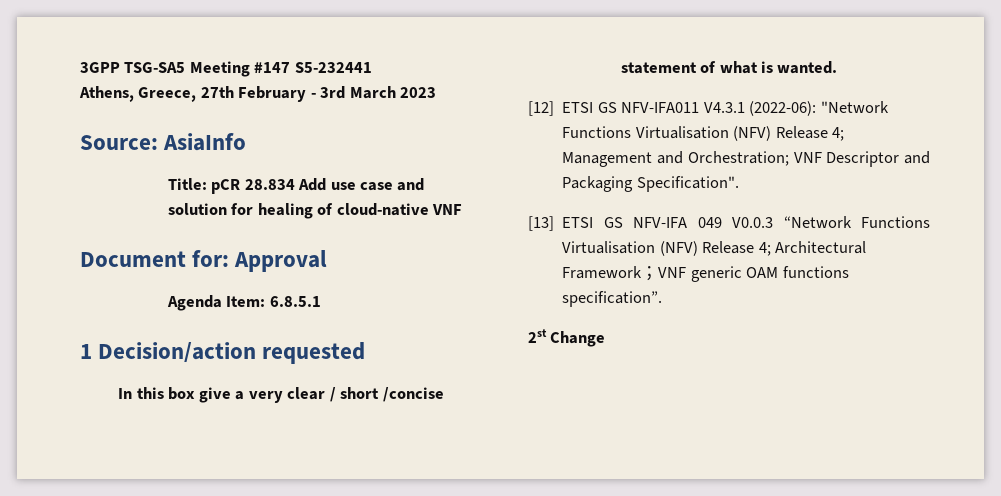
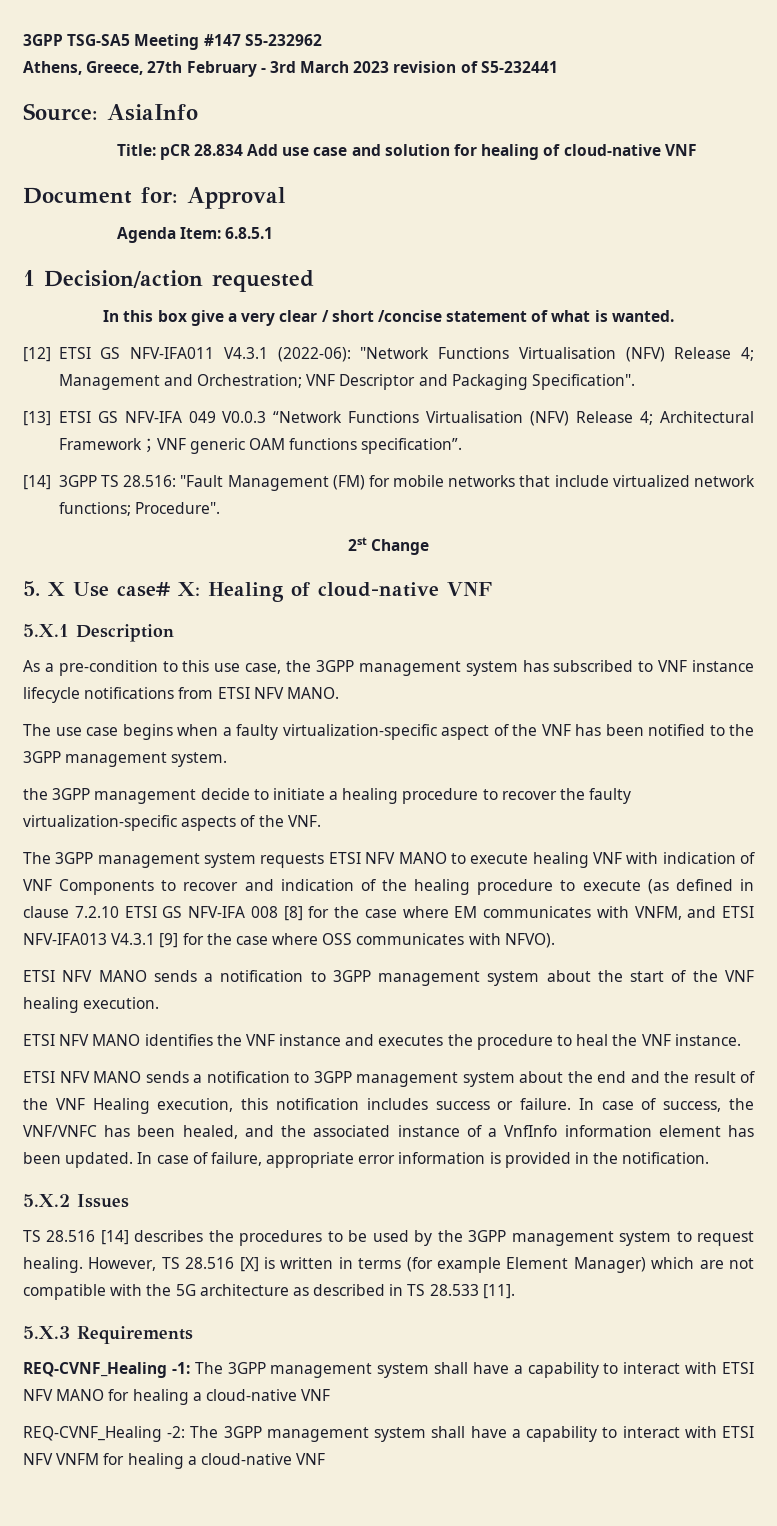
[294,62,372,73] S5-232441 -> [244,34,322,46] S5-232962
(437, 92) none -> [393,61,558,73] revision of S5-232441
[528,329,606,347] 2st Change -> [23,475,755,491] [58,502,220,516] [347,537,430,555] [23,581,492,602] [23,624,174,642] [23,660,755,676] [23,687,339,703] [23,724,754,740] [23,751,228,767] [23,788,632,804] [23,815,321,831] [23,852,755,868] [23,879,754,895] [23,906,754,921] [23,933,555,948] [23,970,754,986] [23,997,160,1013] [23,1034,741,1050] [23,1071,755,1087] [23,1098,755,1114] [23,1125,755,1139] [23,1152,710,1168] [23,1194,129,1208] [23,1230,754,1246] [23,1257,754,1273] [23,1284,515,1300] [23,1326,193,1344] [23,1362,754,1378] [23,1389,331,1405] [23,1426,755,1442] [23,1453,326,1469] [14] 3GPP TS 28.516: "Fault Management (FM) for mobile networks that include virtualized network functions; Procedure". // 2st Change // 5. X Use case# X: Healing of cloud-native VNF // 5.X.1 Description // As a pre-condition to this use case, the 3GPP management system has subscribed to VNF instance lifecycle notifications from ETSI NFV MANO. // The use case begins when a faulty virtualization-specific aspect of the VNF has been notified to the 3GPP management system. // the 3GPP management decide to initiate a healing procedure to recover the faulty virtualization-specific aspects of the VNF. // The 3GPP management system requests ETSI NFV MANO to execute healing VNF with indication of VNF Components to recover and indication of the healing procedure to execute (as defined in clause 7.2.10 ETSI GS NFV-IFA 008 [8] for the case where EM communicates with VNFM, and ETSI NFV-IFA013 V4.3.1 [9] for the case where OSS communicates with NFVO). // ETSI NFV MANO sends a notification to 3GPP management system about the start of the VNF healing execution. // ETSI NFV MANO identifies the VNF instance and executes the procedure to heal the VNF instance. // ETSI NFV MANO sends a notification to 3GPP management system about the end and the result of the VNF Healing execution, this notification includes success or failure. In case of success, the VNF/VNFC has been healed, and the associated instance of a VnfInfo information element has been updated. In case of failure, appropriate error information is provided in the notification. // 5.X.2 Issues // TS 28.516 [14] describes the procedures to be used by the 3GPP management system to request healing. However, TS 28.516 [X] is written in terms (for example Element Manager) which are not compatible with the 5G architecture as described in TS 28.533 [11]. // 5.X.3 Requirements // REQ-CVNF_Healing -1: The 3GPP management system shall have a capability to interact with ETSI NFV MANO for healing a cloud-native VNF // REQ-CVNF_Healing -2: The 3GPP management system shall have a capability to interact with ETSI NFV VNFM for healing a cloud-native VNF

